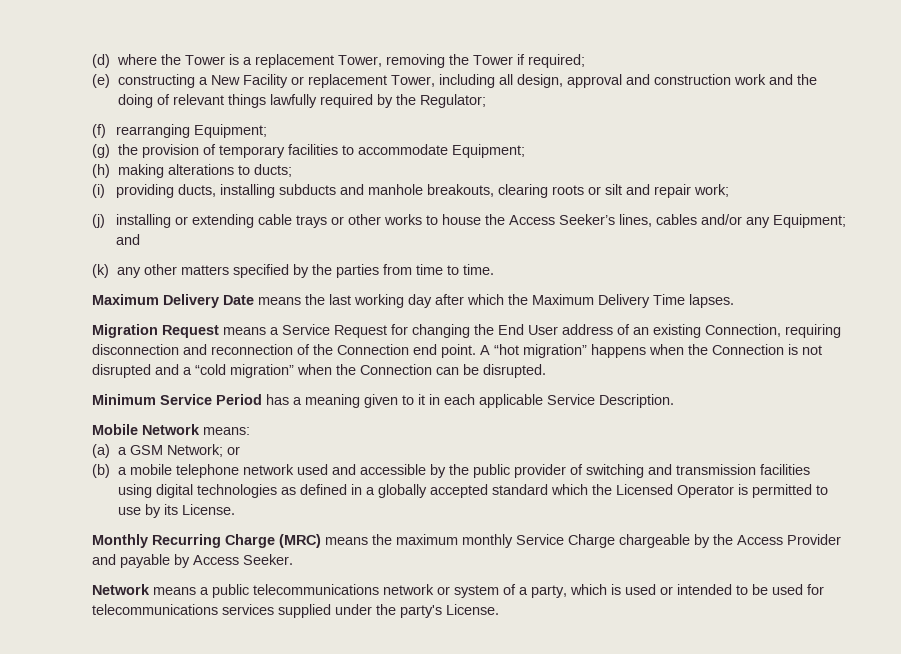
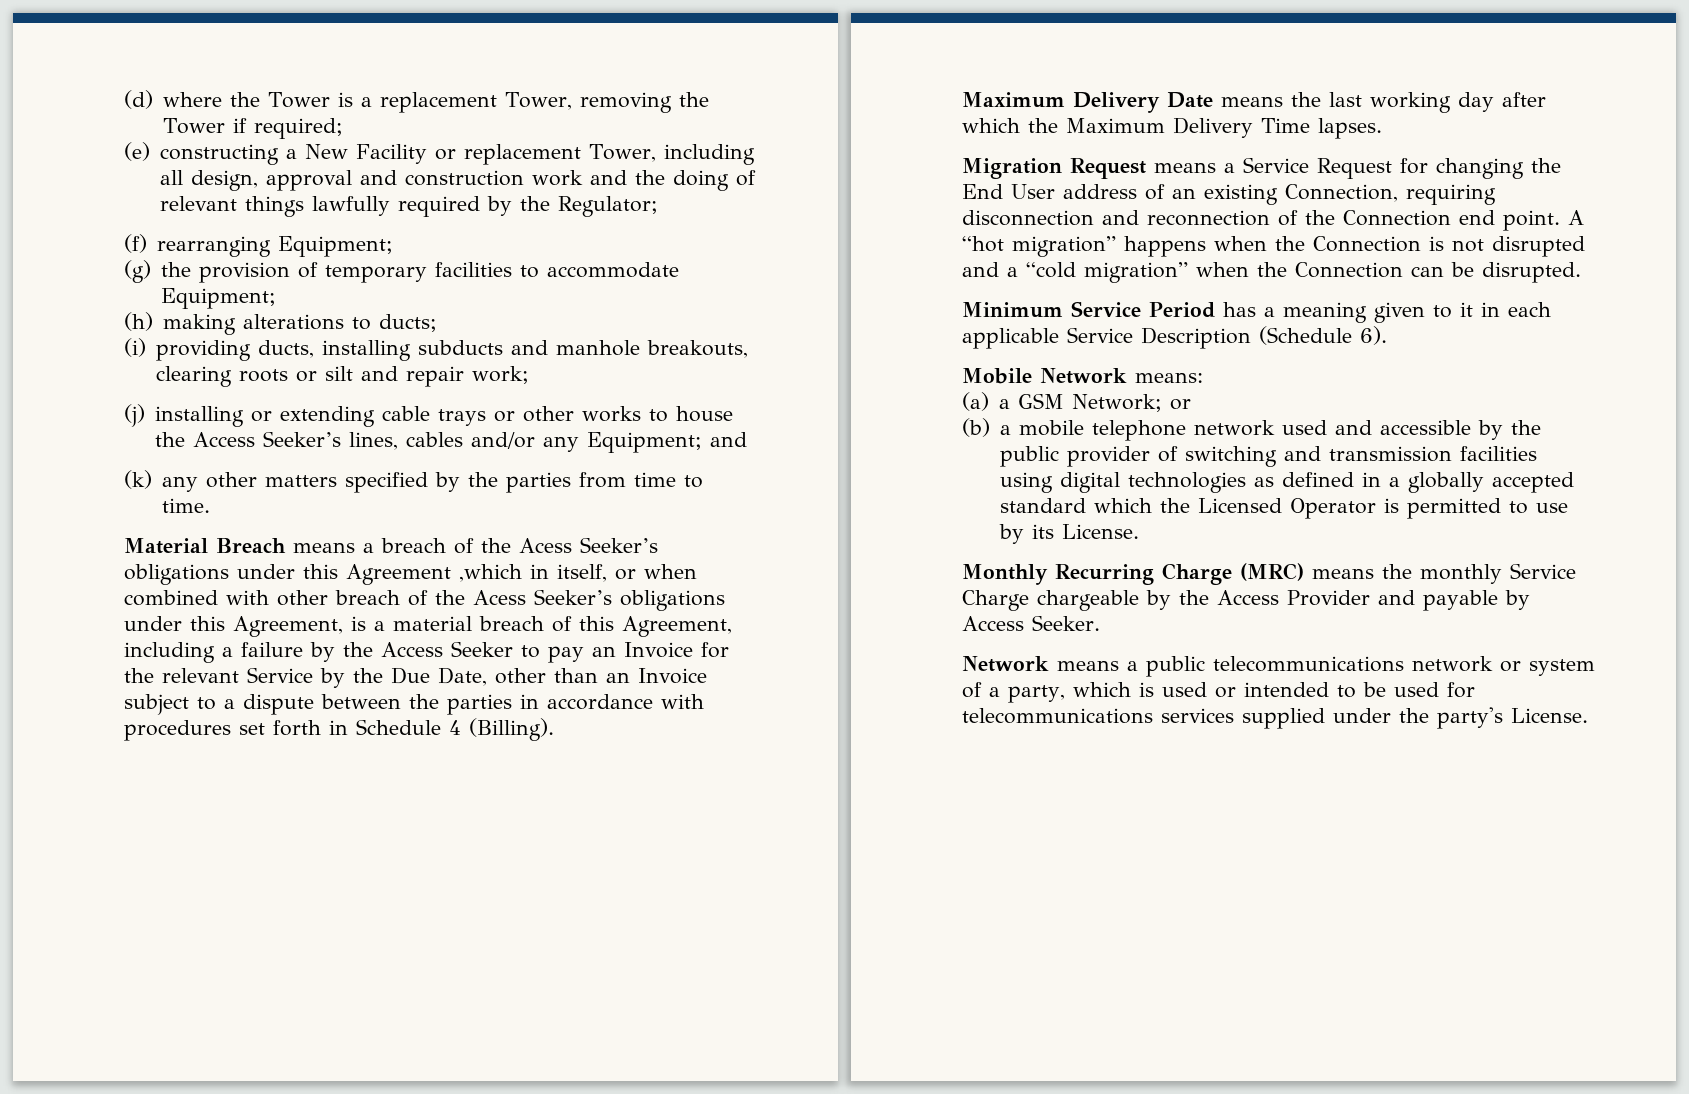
(494, 269) none -> [123,537,658,554] [123,564,697,585] [123,589,725,611] [123,616,732,637] [123,641,729,663] [123,667,707,688] [123,694,704,715] [123,718,554,741] // Material Breach means a breach of the Acess Seeker’s obligations under this Agreement ,which in itself, or when combined with other breach of the Acess Seeker’s obligations under this Agreement, is a material breach of this Agreement, including a failure by the Access Seeker to pay an Invoice for the relevant Service by the Due Date, other than an Invoice subject to a dispute between the parties in accordance with procedures set forth in Schedule 4 (Billing).
[599,394,675,408] Description. -> [1140,326,1387,349] Description (Schedule 6).
[396,534,459,545] maximum -> (1412, 571) none

